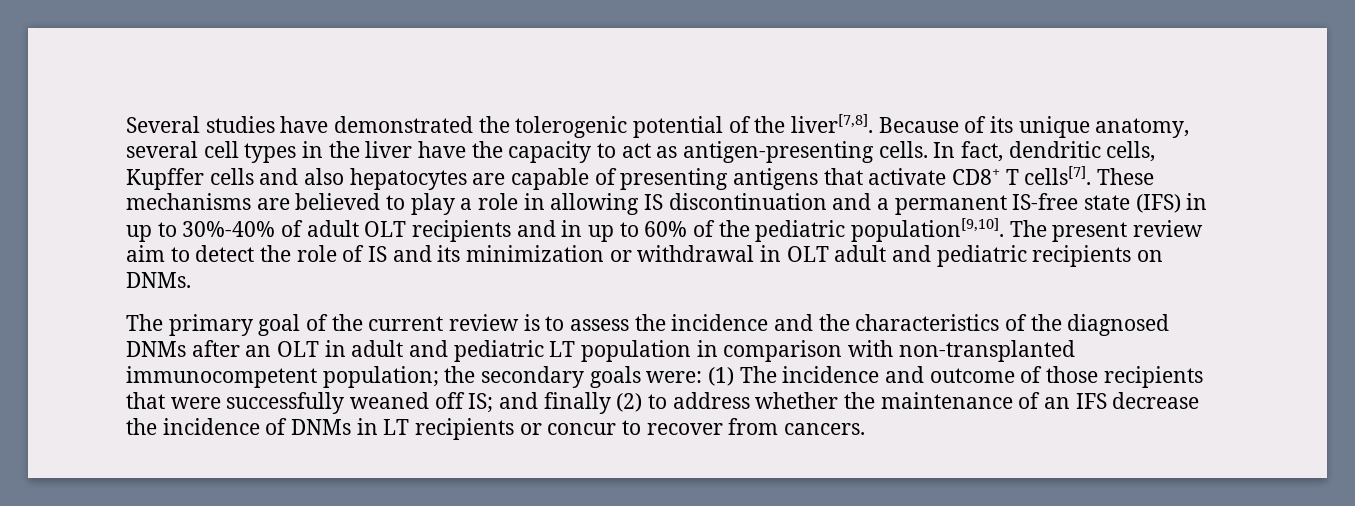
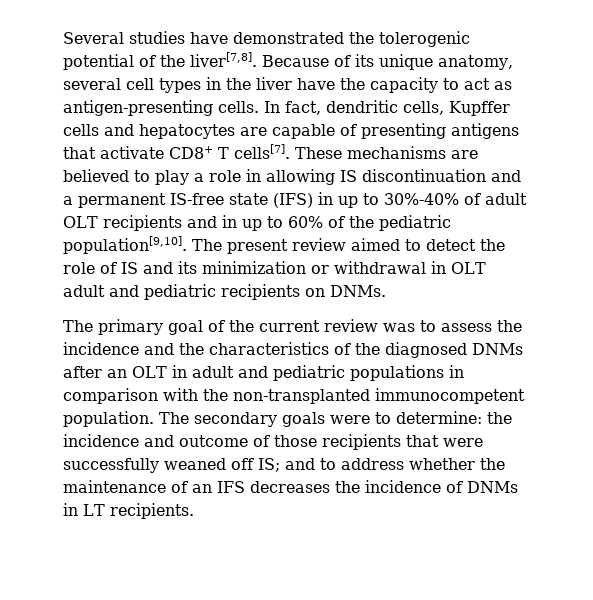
[304,168,345,185] also -> (134, 130) none
[126,245,165,262] aim -> [351,238,400,251] aimed
[523,314,540,331] is -> [383,323,415,332] was
[549,340,692,362] LT population -> [349,365,444,381] populations
(894, 348) none -> [203,389,228,401] the
[322,366,777,388] population; the secondary goals were: (1) The -> [63,411,512,427] population. The secondary goals were to determine: the
[543,392,643,414] finally (2) -> (315, 464) none
[1112,392,1200,409] decrease -> [250,481,330,493] decreases
[415,418,866,440] recipients or concur to recover from cancers. -> [109,503,194,519] recipients.

